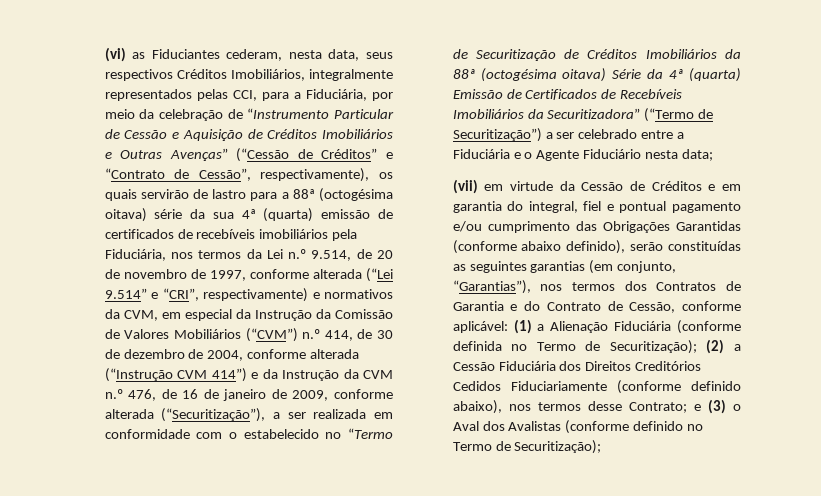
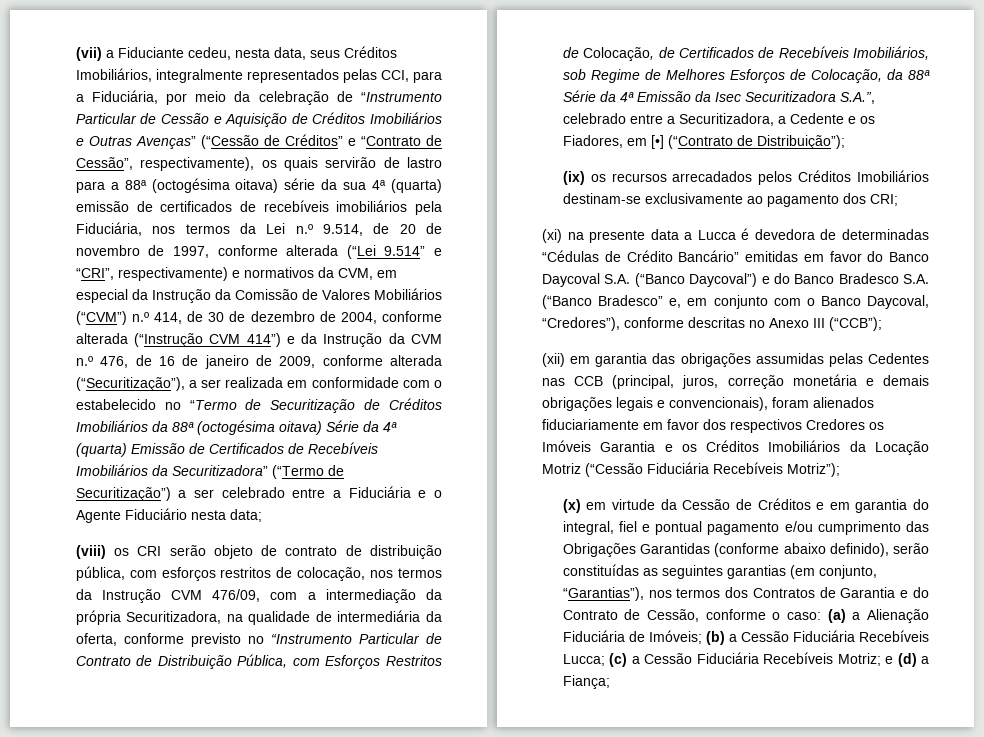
[104,47,283,62] (vi) as Fiduciantes cederam, -> [75,47,231,61] (vii) a Fiduciante cedeu,
[104,69,173,81] respectivos -> (340, 54) none
[452,179,478,194] (vii) -> [75,545,442,559] [75,566,442,581] [75,589,443,603] [75,610,442,625] [75,633,442,647] [75,654,442,669] [562,46,929,61] [562,69,930,83] [562,90,875,104] [562,113,875,126] [562,135,845,149] [562,170,929,185] [562,193,898,207] [542,228,929,243] [542,250,929,262] [542,273,929,287] [542,295,929,309] [542,317,882,331] [542,353,929,367] [542,374,929,389] [542,397,874,411] [542,419,884,433] [542,440,929,455] [542,462,840,477] [562,499,581,513] (viii) os CRI serão objeto de contrato de distribuição pública, com esforços restritos de colocação, nos termos da Instrução CVM 476/09, com a intermediação da própria Securitizadora, na qualidade de intermediária da oferta, conforme previsto no “Instrumento Particular de Contrato de Distribuição Pública, com Esforços Restritos de Colocação, de Certificados de Recebíveis Imobiliários, sob Regime de Melhores Esforços de Colocação, da 88ª Série da 4ª Emissão da Isec Securitizadora S.A.”, celebrado entre a Securitizadora, a Cedente e os Fiadores, em [•] (“Contrato de Distribuição”); // (ix) os recursos arrecadados pelos Créditos Imobiliários destinam-se exclusivamente ao pagamento dos CRI; // (xi) na presente data a Lucca é devedora de determinadas “Cédulas de Crédito Bancário” emitidas em favor do Banco Daycoval S.A. (“Banco Daycoval”) e do Banco Bradesco S.A. (“Banco Bradesco” e, em conjunto com o Banco Daycoval, “Credores”), conforme descritas no Anexo III (“CCB”); // (xii) em garantia das obrigações assumidas pelas Cedentes nas CCB (principal, juros, correção monetária e demais obrigações legais e convencionais), foram alienados fiduciariamente em favor dos respectivos Credores os Imóveis Garantia e os Créditos Imobiliários da Locação Motriz (“Cessão Fiduciária Recebíveis Motriz”); // (x)
[452,319,741,334] [452,339,741,354] [452,361,702,371] [452,380,741,394] [452,399,741,414] [452,420,704,434] [452,440,602,454] aplicável: (1) a Alienação Fiduciária (conforme definida no Termo de Securitização); (2) a Cessão Fiduciária dos Direitos Creditórios Cedidos Fiduciariamente (conforme definido abaixo), nos termos desse Contrato; e (3) o Aval dos Avalistas (conforme definido no Termo de Securitização); -> [772,609,929,623] [562,630,929,645] [562,652,929,667] [562,675,610,689] o caso: (a) a Alienação Fiduciária de Imóveis; (b) a Cessão Fiduciária Recebíveis Lucca; (c) a Cessão Fiduciária Recebíveis Motriz; e (d) a Fiança;

